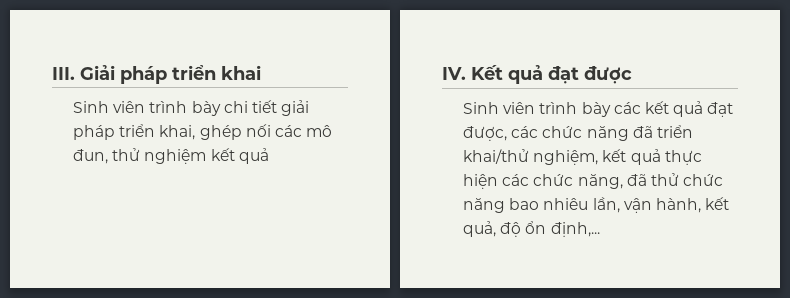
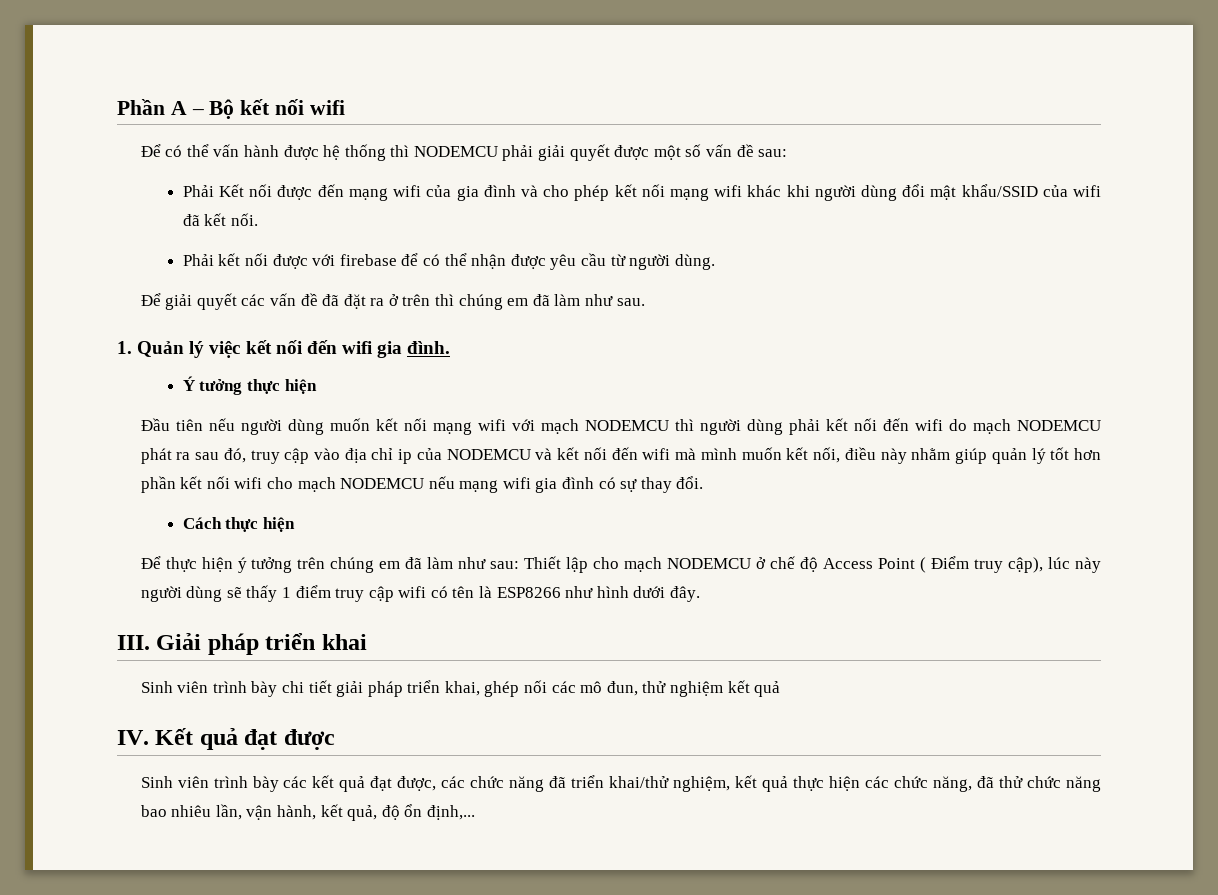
(52, 73) none -> [117,99,345,119] [140,144,788,161] [182,184,1102,201] [182,213,259,226] [182,253,715,270] [140,293,645,310] [117,340,451,358] [182,376,317,395] [140,418,1102,435] [140,447,1102,464] [140,476,704,493] [182,517,296,532] [140,556,1101,573] [140,585,701,602] Phần A – Bộ kết nối wifi // Để có thể vấn hành được hệ thống thì NODEMCU phải giải quyết được một số vấn đề sau: // Phải Kết nối được đến mạng wifi của gia đình và cho phép kết nối mạng wifi khác khi người dùng đổi mật khẩu/SSID của wifi đã kết nối. // Phải kết nối được với firebase để có thể nhận được yêu cầu từ người dùng. // Để giải quyết các vấn đề đã đặt ra ở trên thì chúng em đã làm như sau. // 1. Quản lý việc kết nối đến wifi gia đình. // Ý tưởng thực hiện // Đầu tiên nếu người dùng muốn kết nối mạng wifi với mạch NODEMCU thì người dùng phải kết nối đến wifi do mạch NODEMCU phát ra sau đó, truy cập vào địa chỉ ip của NODEMCU và kết nối đến wifi mà mình muốn kết nối, điều này nhằm giúp quản lý tốt hơn phần kết nối wifi cho mạch NODEMCU nếu mạng wifi gia đình có sự thay đổi. // Cách thực hiện // Để thực hiện ý tưởng trên chúng em đã làm như sau: Thiết lập cho mạch NODEMCU ở chế độ Access Point ( Điểm truy cập), lúc này người dùng sẽ thấy 1 điểm truy cập wifi có tên là ESP8266 như hình dưới đây. //

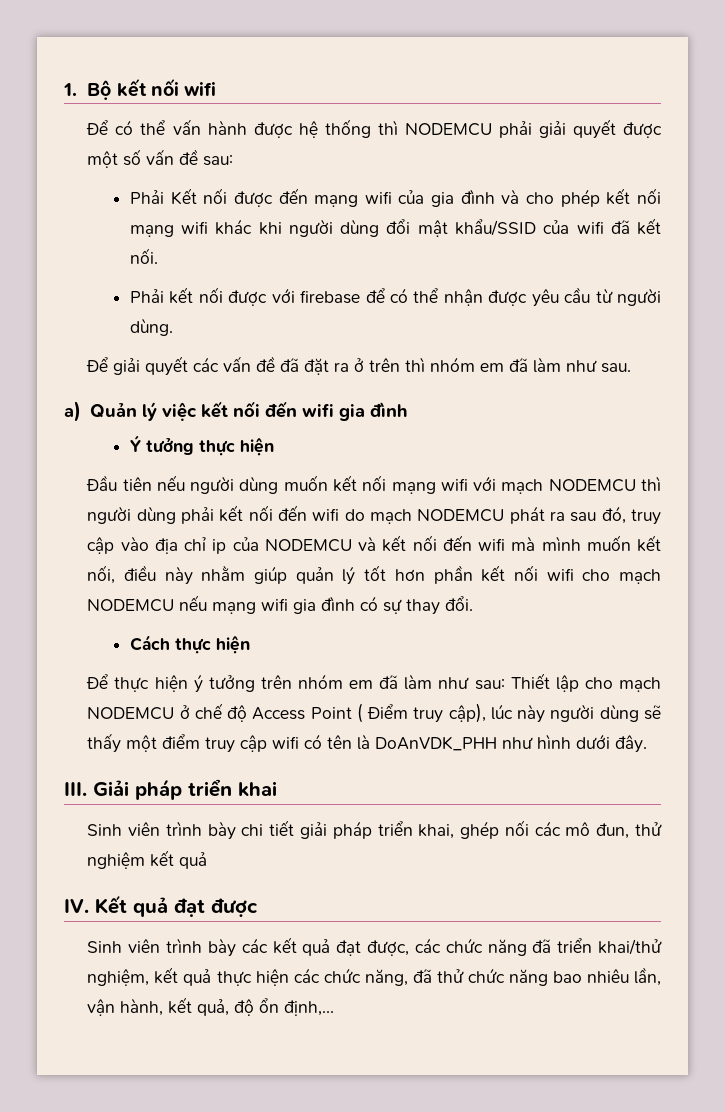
[117,99,204,115] Phần A – -> [63,83,77,96] 1.
[458,294,503,310] chúng -> [430,357,476,372] nhóm
[117,341,132,354] 1. -> [64,401,81,422] a)
[407,341,451,354] đình. -> [369,402,407,417] đình
[330,557,375,573] chúng -> [298,674,344,689] nhóm
[281,587,291,598] 1 -> [126,735,158,752] một
[496,587,561,598] ESP8266 -> [375,736,498,751] DoAnVDK_PHH

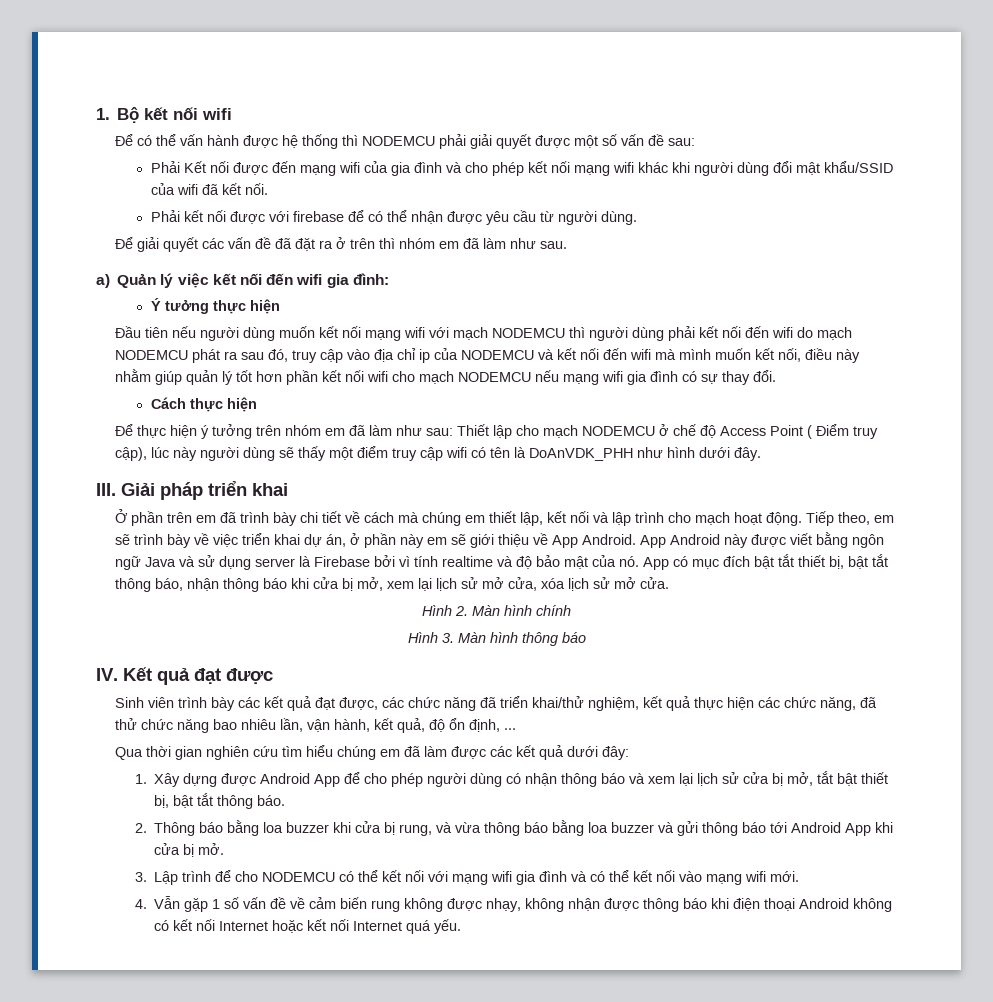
[369,402,407,417] đình -> [352,273,389,285] đình:
[87,820,662,840] [87,850,208,869] Sinh viên trình bày chi tiết giải pháp triển khai, ghép nối các mô đun, thử nghiệm kết quả -> [115,509,895,526] [115,532,885,548] [115,554,889,570] [115,577,670,592] [422,605,571,616] [407,632,586,646] Ở phần trên em đã trình bày chi tiết về cách mà chúng em thiết lập, kết nối và lập trình cho mạch hoạt động. Tiếp theo, em sẽ trình bày về việc triển khai dự án, ở phần này em sẽ giới thiệu về App Android. App Android này được viết bằng ngôn ngữ Java và sử dụng server là Firebase bởi vì tính realtime và độ bảo mật của nó. App có mục đích bật tắt thiết bị, bật tắt thông báo, nhận thông báo khi cửa bị mở, xem lại lịch sử mở cửa, xóa lịch sử mở cửa. // Hình 2. Màn hình chính // Hình 3. Màn hình thông báo
[284,1000,335,1016] định,... -> [469,719,517,732] [115,745,630,760] [134,771,888,787] [153,793,285,809] [134,820,893,836] [153,843,224,857] [134,870,799,885] [134,896,892,912] [153,919,461,934] định, ... // Qua thời gian nghiên cứu tìm hiểu chúng em đã làm được các kết quả dưới đây: // 1. Xây dựng được Android App để cho phép người dùng có nhận thông báo và xem lại lịch sử cửa bị mở, tắt bật thiết bị, bật tắt thông báo. // 2. Thông báo bằng loa buzzer khi cửa bị rung, và vừa thông báo bằng loa buzzer và gửi thông báo tới Android App khi cửa bị mở. // 3. Lập trình để cho NODEMCU có thể kết nối với mạng wifi gia đình và có thể kết nối vào mạng wifi mới. // 4. Vẫn gặp 1 số vấn đề về cảm biến rung không được nhạy, không nhận được thông báo khi điện thoại Android không có kết nối Internet hoặc kết nối Internet quá yếu.

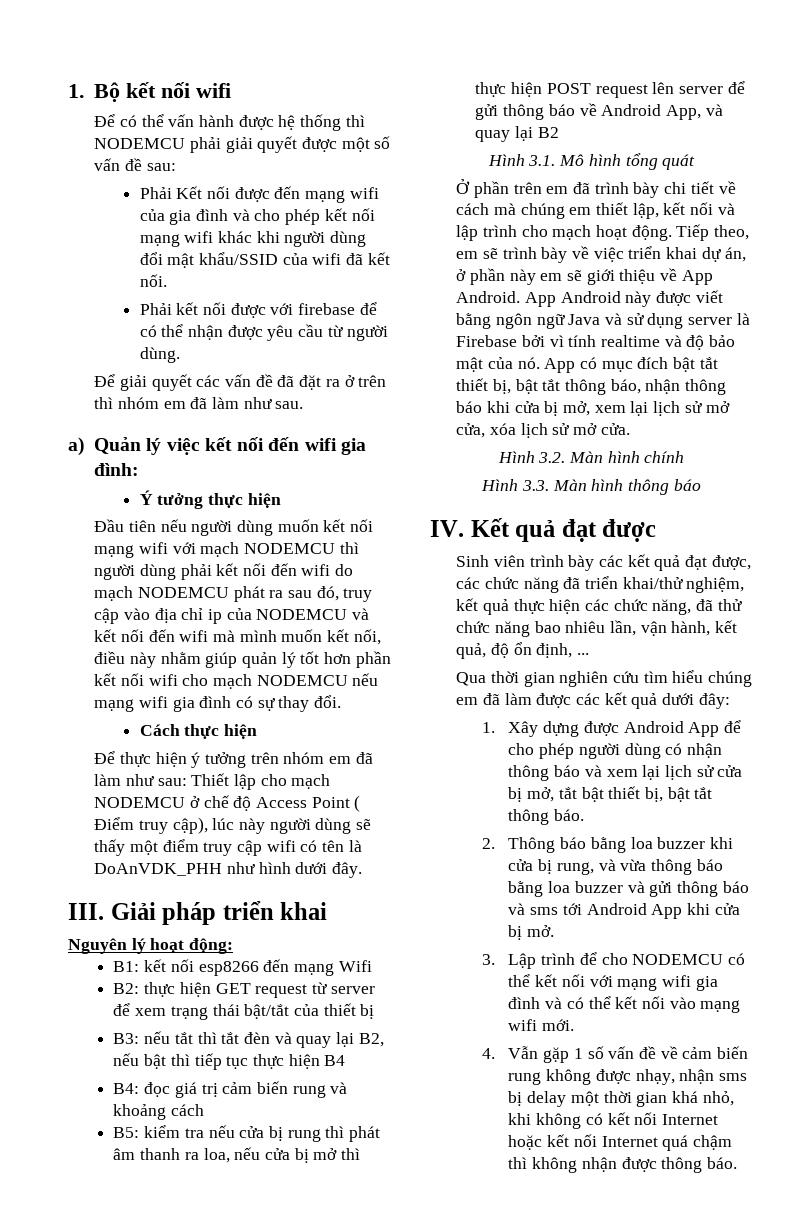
(288, 489) none -> [68,938,234,954] [113,959,372,976] [113,982,375,998] [113,1003,375,1020] [113,1031,384,1048] [113,1053,346,1070] [113,1081,348,1098] [113,1104,205,1120] [113,1125,381,1142] [113,1147,361,1163] [475,81,745,98] [475,103,723,120] [475,126,559,142] [487,153,696,170] // Nguyên lý hoạt động: // B1: kết nối esp8266 đến mạng Wifi // B2: thực hiện GET request từ server để xem trạng thái bật/tắt của thiết bị // B3: nếu tắt thì tắt đèn và quay lại B2, nếu bật thì tiếp tục thực hiện B4 // B4: đọc giá trị cảm biến rung và khoảng cách // B5: kiểm tra nếu cửa bị rung thì phát âm thanh ra loa, nếu cửa bị mở thì thực hiện POST request lên server để gửi thông báo về Android App, và quay lại B2 // Hình 3.1. Mô hình tổng quát
[455,606,468,616] 2. -> [538,452,566,463] 3.2.
[441,633,454,643] 3. -> [521,480,549,491] 3.3.
(766, 827) none -> [508,903,559,915] và sms
[524,898,849,912] không nhận được thông báo khi điện thoại Android -> [679,1069,747,1084] [508,1091,734,1107] [508,1113,532,1125] nhận sms bị delay một thời gian khá nhỏ, khi
[433,919,461,934] yếu. -> [692,1135,732,1150] [508,1157,737,1173] chậm thì không nhận được thông báo.

